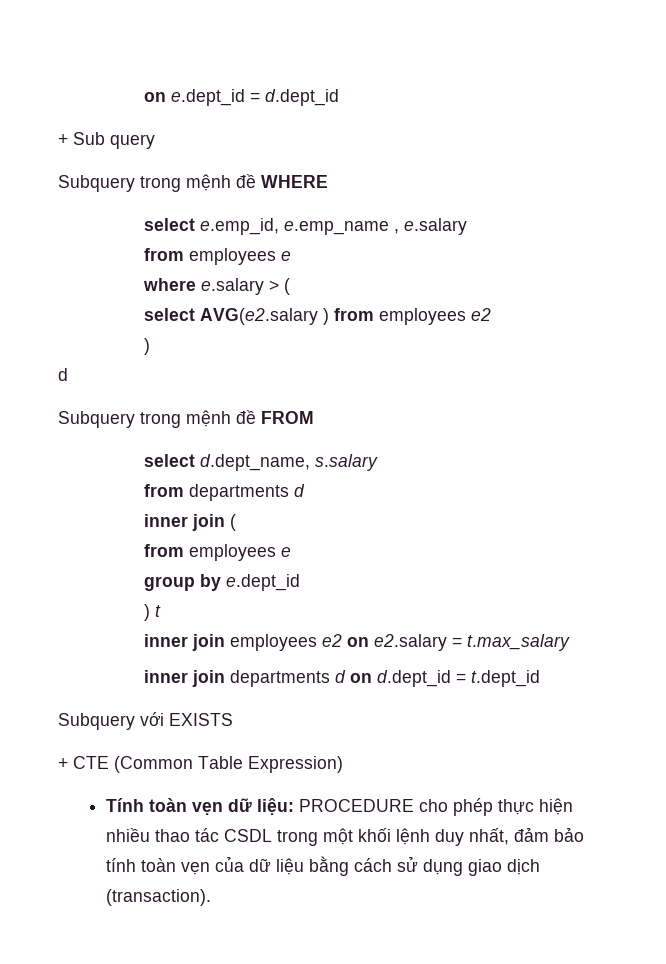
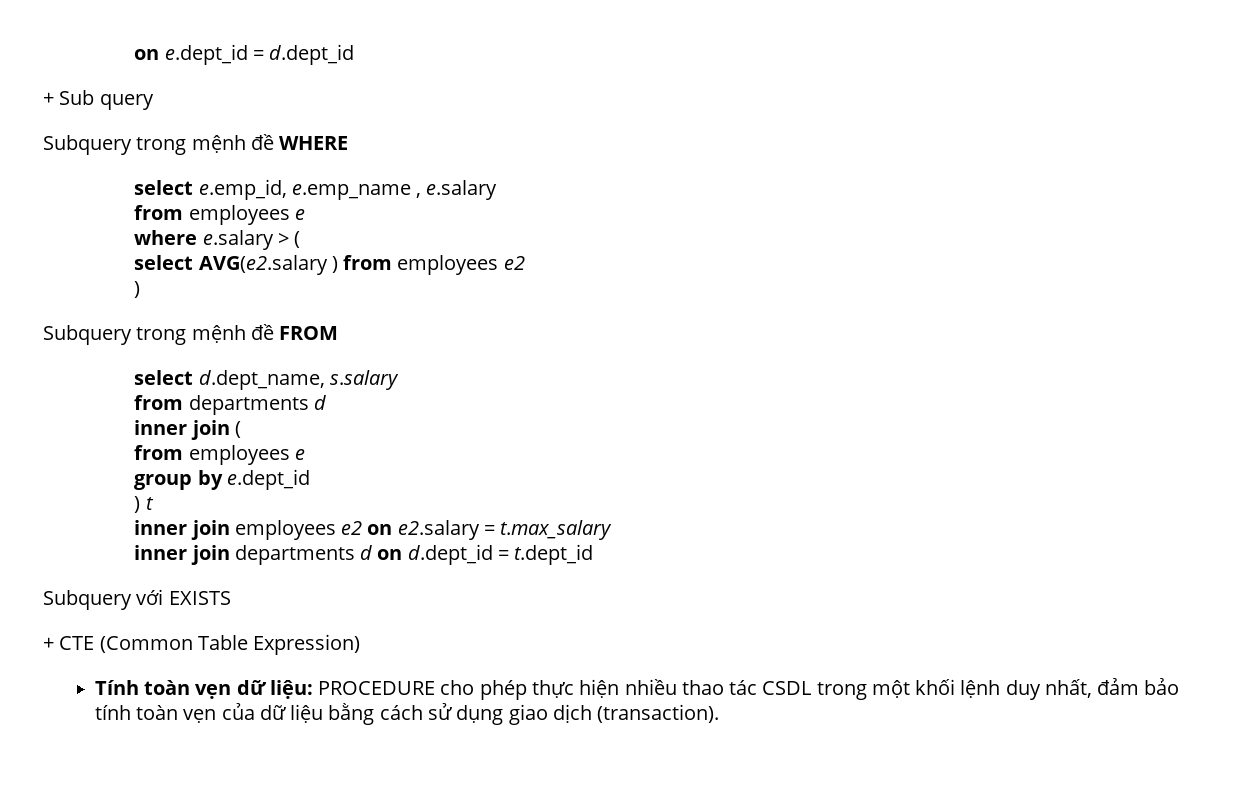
[58,368,68,381] // d -> (141, 289) none

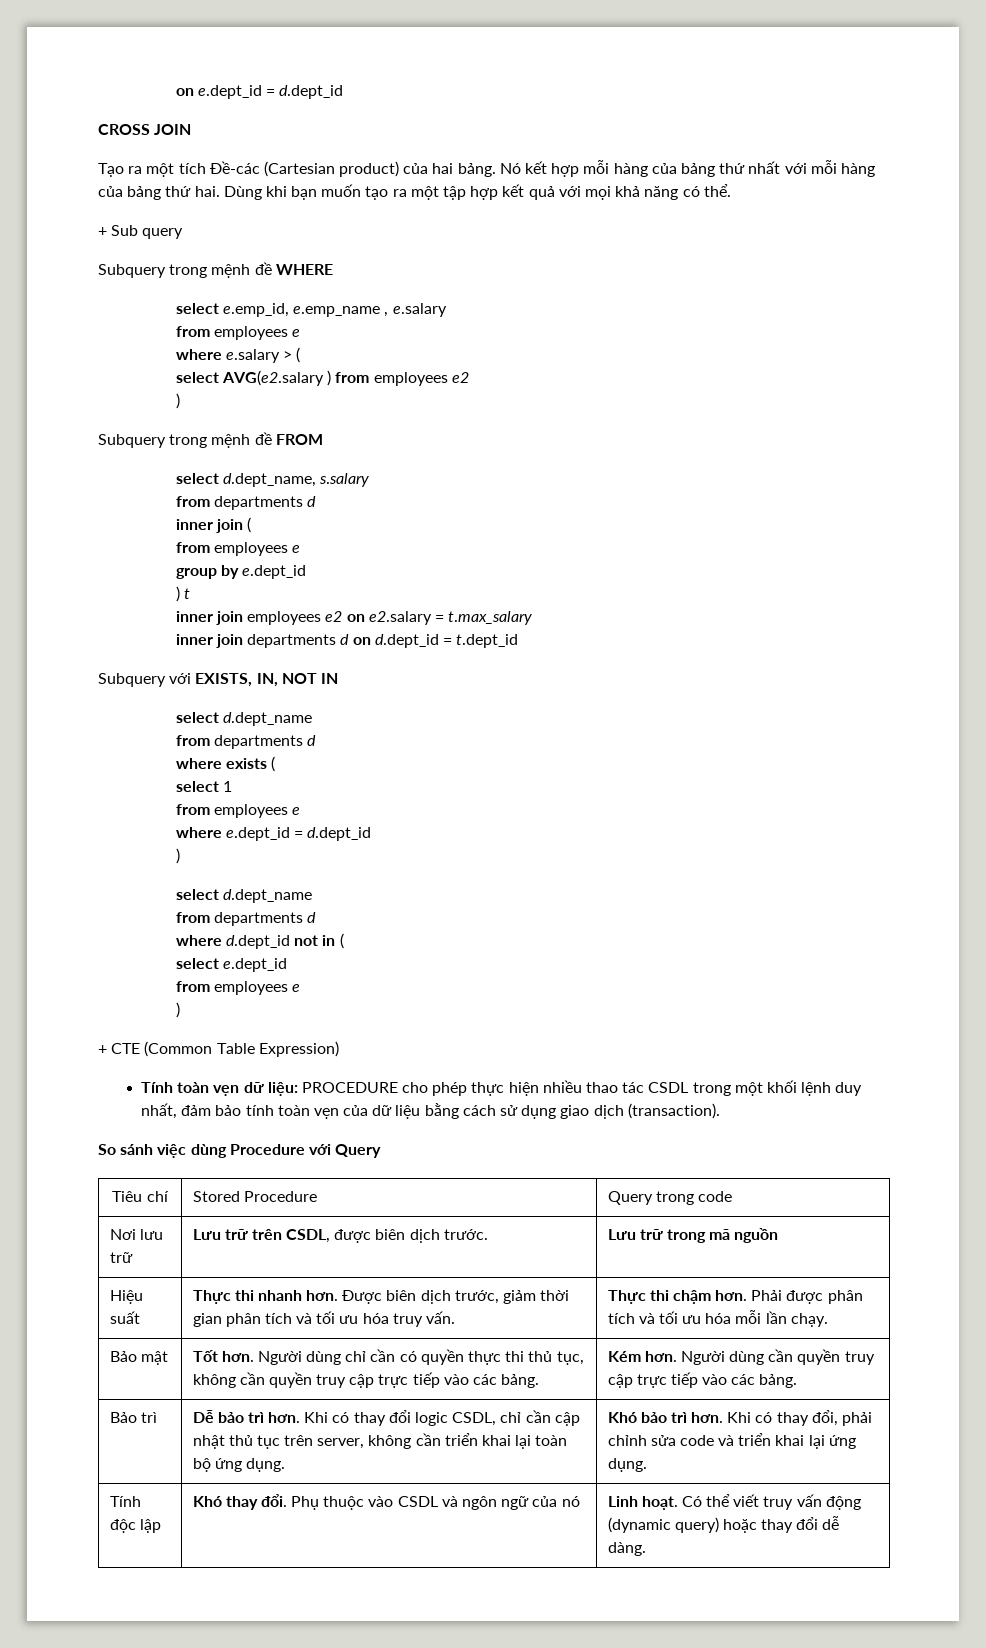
(355, 54) none -> [98,124,192,135] [98,160,875,177] [98,184,731,200] // CROSS JOIN // Tạo ra một tích Đề-các (Cartesian product) của hai bảng. Nó kết hợp mỗi hàng của bảng thứ nhất với mỗi hàng của bảng thứ hai. Dùng khi bạn muốn tạo ra một tập hợp kết quả với mọi khả năng có thể.
[168,591,231,605] EXISTS -> [195,673,338,687] [175,712,313,726] [175,735,317,749] [175,756,276,772] [175,781,233,792] [175,804,301,818] [175,827,372,841] [175,848,180,864] [175,889,313,903] [175,912,317,926] [175,933,344,949] [175,958,288,972] [175,981,301,995] [175,1002,180,1018] EXISTS, IN, NOT IN // select d.dept_name // from departments d // where exists ( // select 1 // from employees e // where e.dept_id = d.dept_id // ) // select d.dept_name // from departments d // where d.dept_id not in ( // select e.dept_id // from employees e // )
(720, 713) none -> [98,1144,382,1158] [112,1191,169,1202] [192,1191,317,1202] [607,1191,732,1205] [109,1229,163,1240] [109,1252,133,1263] [192,1229,488,1243] [607,1228,779,1243] [109,1290,143,1304] [109,1311,140,1324] [192,1290,570,1304] [192,1311,455,1327] [607,1290,863,1304] [607,1310,828,1327] [109,1351,168,1365] [192,1349,584,1365] [192,1372,540,1388] [607,1349,875,1365] [607,1372,798,1388] [109,1412,157,1423] [192,1410,580,1426] [192,1433,568,1449] [192,1458,285,1472] [607,1410,872,1426] [607,1433,856,1449] [607,1458,647,1472] [109,1496,141,1507] [109,1519,161,1533] [192,1494,580,1510] [607,1494,861,1510] [607,1516,840,1533] [607,1542,646,1556] // So sánh việc dùng Procedure với Query // Tiêu chí | Stored Procedure | Query trong code // Nơi lưu trữ | Lưu trữ trên CSDL, được biên dịch trước. | Lưu trữ trong mã nguồn // Hiệu suất | Thực thi nhanh hơn. Được biên dịch trước, giảm thời gian phân tích và tối ưu hóa truy vấn. | Thực thi chậm hơn. Phải được phân tích và tối ưu hóa mỗi lần chạy. // Bảo mật | Tốt hơn. Người dùng chỉ cần có quyền thực thi thủ tục, không cần quyền truy cập trực tiếp vào các bảng. | Kém hơn. Người dùng cần quyền truy cập trực tiếp vào các bảng. // Bảo trì | Dễ bảo trì hơn. Khi có thay đổi logic CSDL, chỉ cần cập nhật thủ tục trên server, không cần triển khai lại toàn bộ ứng dụng. | Khó bảo trì hơn. Khi có thay đổi, phải chỉnh sửa code và triển khai lại ứng dụng. // Tính độc lập | Khó thay đổi. Phụ thuộc vào CSDL và ngôn ngữ của nó | Linh hoạt. Có thể viết truy vấn động (dynamic query) hoặc thay đổi dễ dàng.

